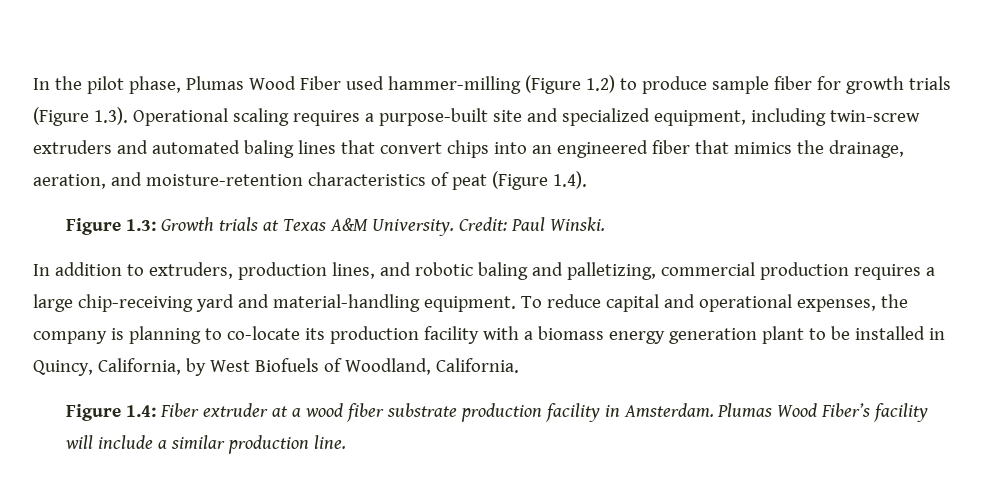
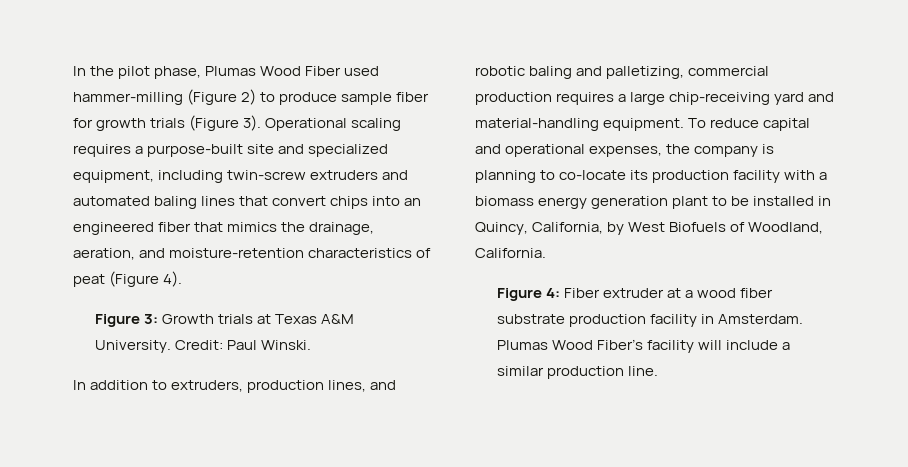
[585,75,615,93] 1.2) -> [241,89,257,105] 2)
[93,107,128,125] 1.3). -> [243,115,262,131] 3).
[552,171,587,189] [65,218,156,235] 1.4). // Figure 1.3: -> [163,271,183,287] [94,314,159,327] 4). // Figure 3:
[125,405,156,417] 1.4: -> [546,288,561,298] 4:

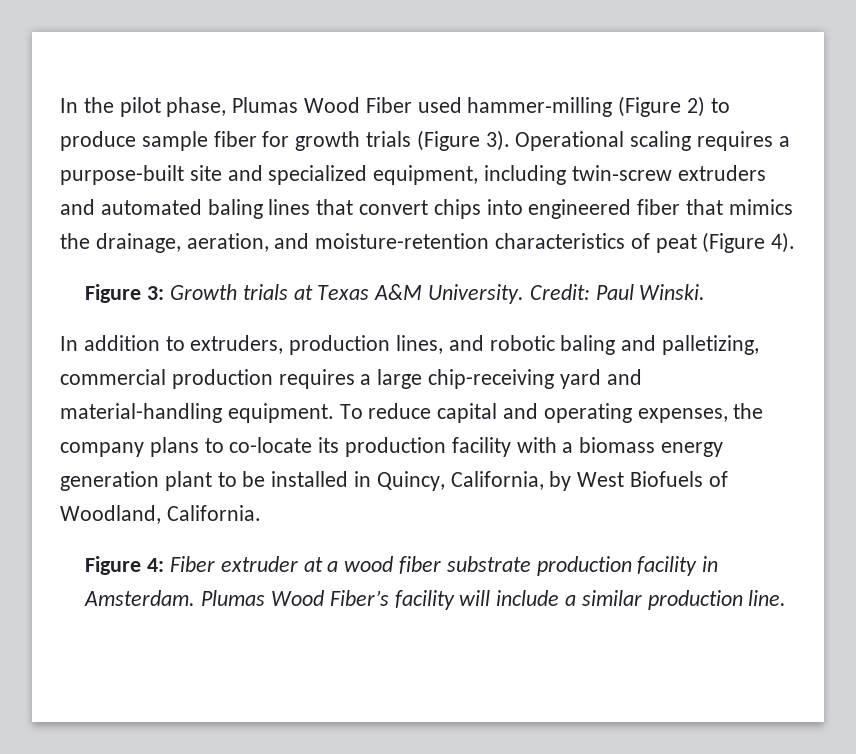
[404,198,422,206] an -> (523, 207) none
[505,144,586,157] operational -> [543,403,632,423] operating
[762,144,775,154] [475,170,536,183] is planning -> [149,437,199,457] plans

